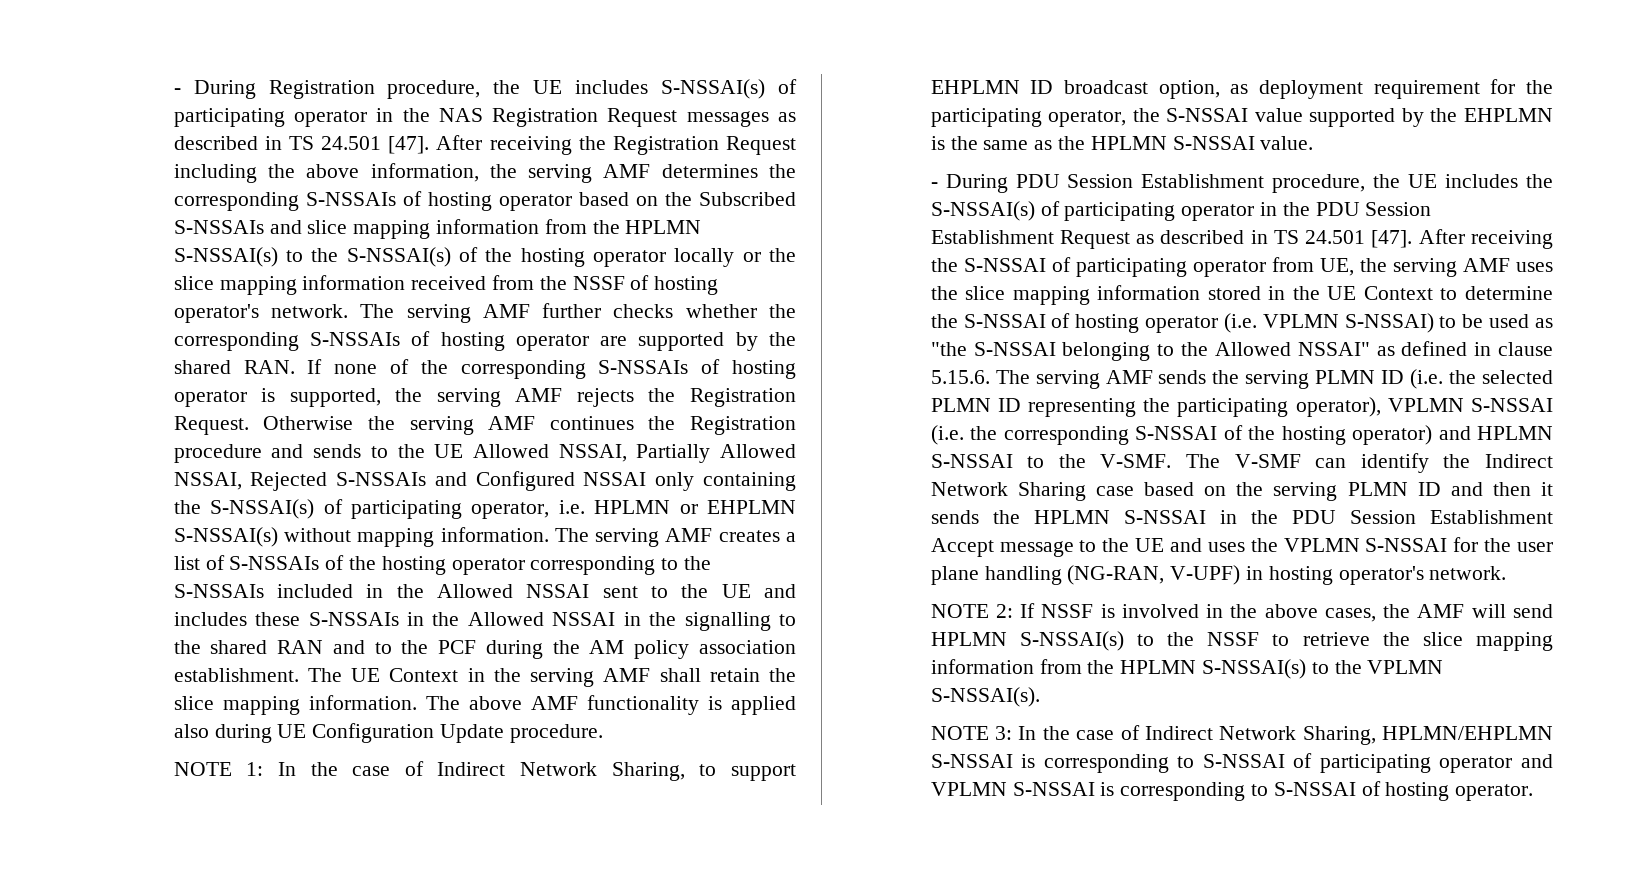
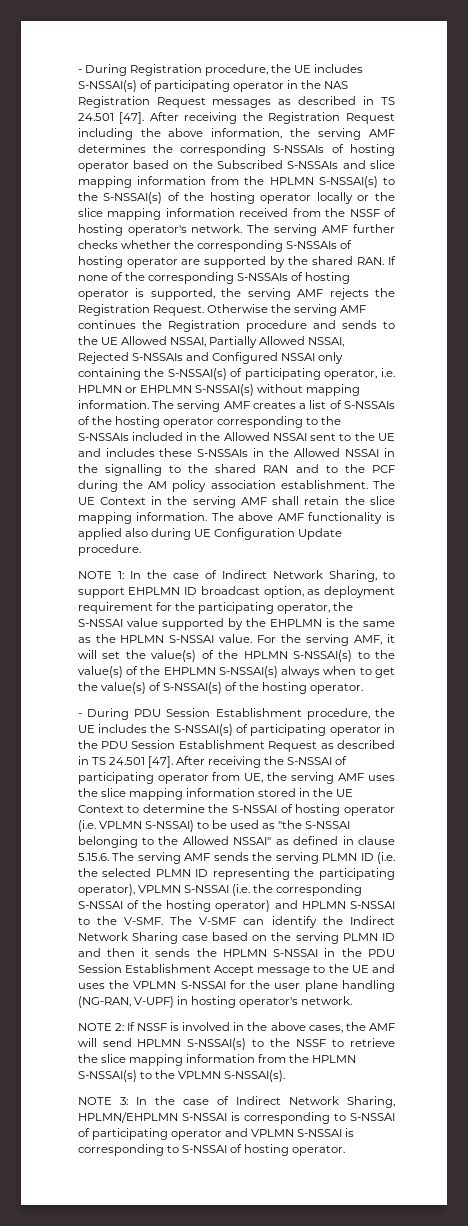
(1314, 143) none -> [257,634,395,646] [77,650,395,662] [77,666,395,678] [77,682,364,694] For the serving AMF, it will set the value(s) of the HPLMN S-NSSAI(s) to the value(s) of the EHPLMN S-NSSAI(s) always when to get the value(s) of S-NSSAI(s) of the hosting operator.

